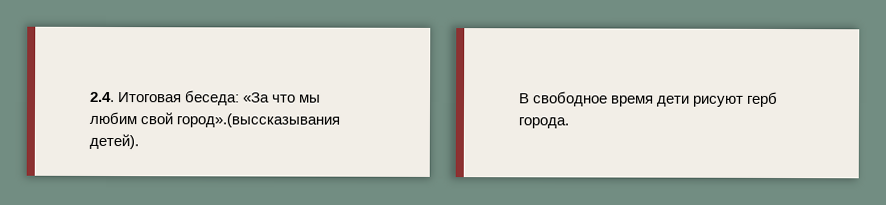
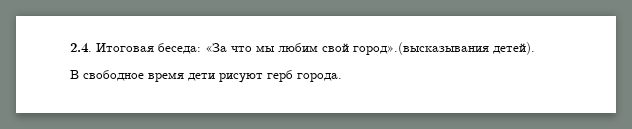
[176,113,341,128] город».(выссказывания -> [353,42,489,55] город».(высказывания

